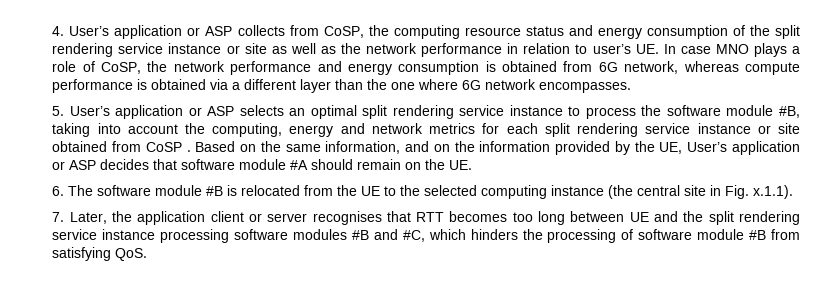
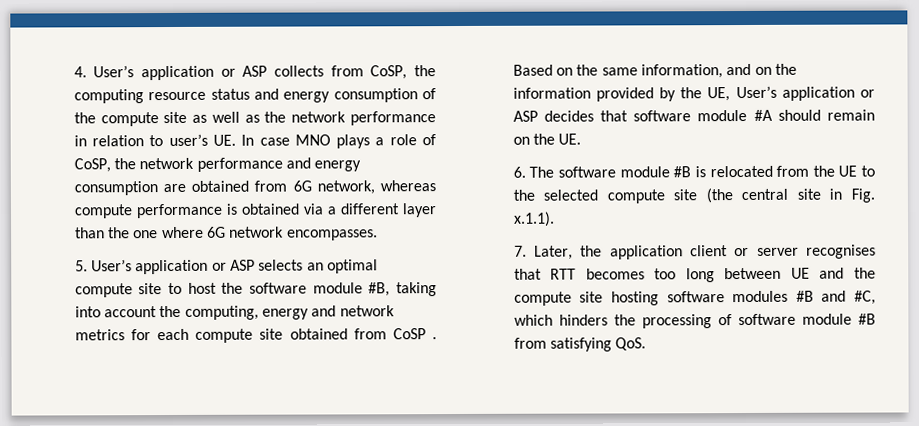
[775,25,801,39] [52,43,240,57] split rendering service instance or -> [100,112,159,127] compute
[485,61,496,72] is -> [162,183,186,193] are
[362,105,636,119] split rendering service instance to process -> [74,282,217,298] compute site to host
[544,123,771,137] split rendering service instance or -> [195,328,254,343] compute
[481,185,605,199] computing instance -> [606,189,698,204] compute site
[708,211,800,225] [52,229,230,243] split rendering service instance processing -> [513,291,659,306] compute site hosting

